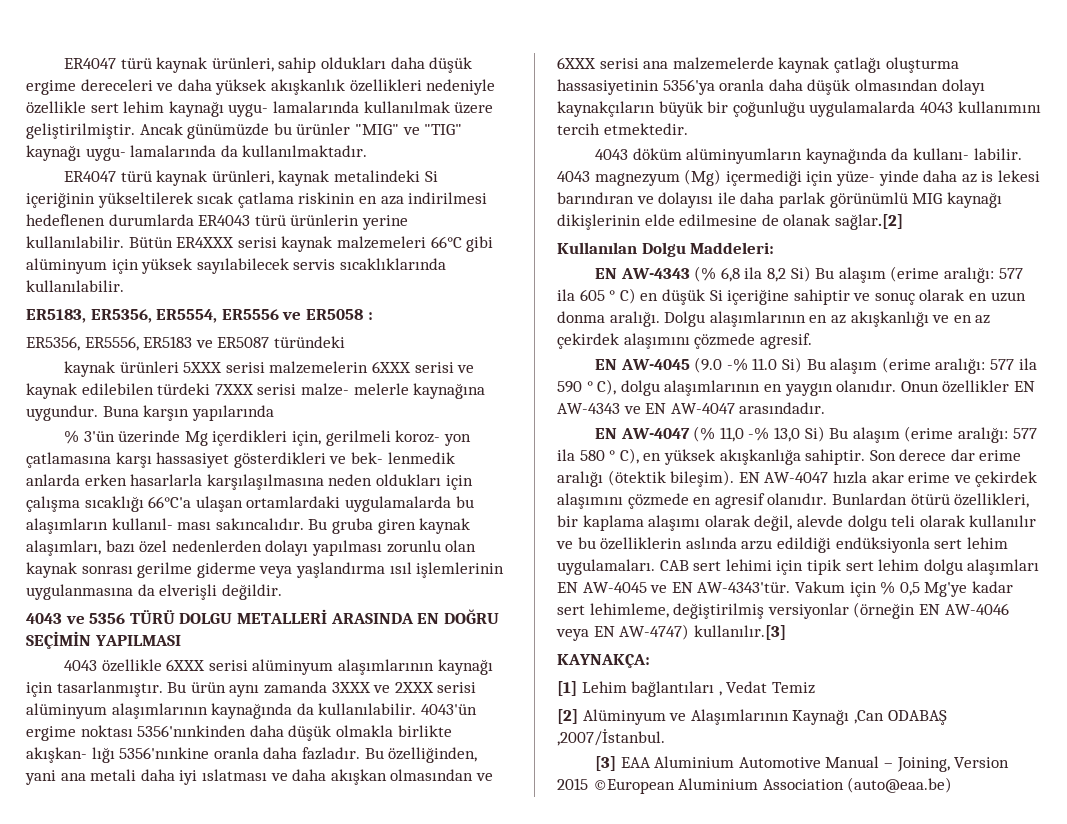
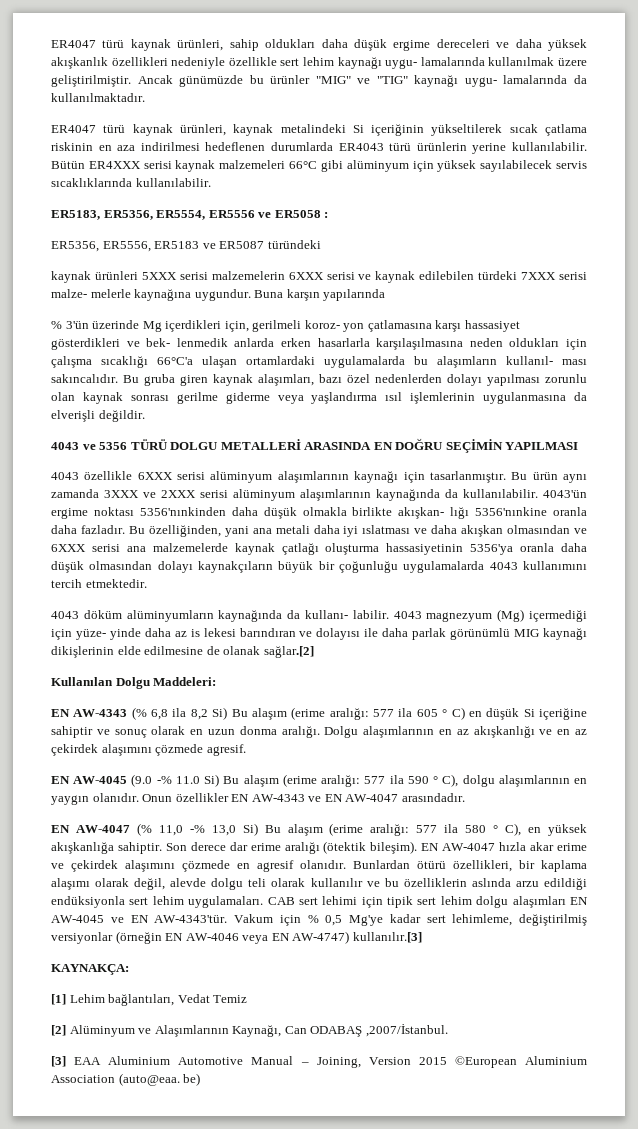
[631,681,722,697] bağlantıları , -> [108,994,175,1006] bağlantıları,
[792,709,884,725] Kaynağı ,Can -> [232,1025,307,1037] Kaynağı, Can
[847,777,953,793] (auto@eaa.be) -> [118,1073,201,1086] (auto@eaa. be)

